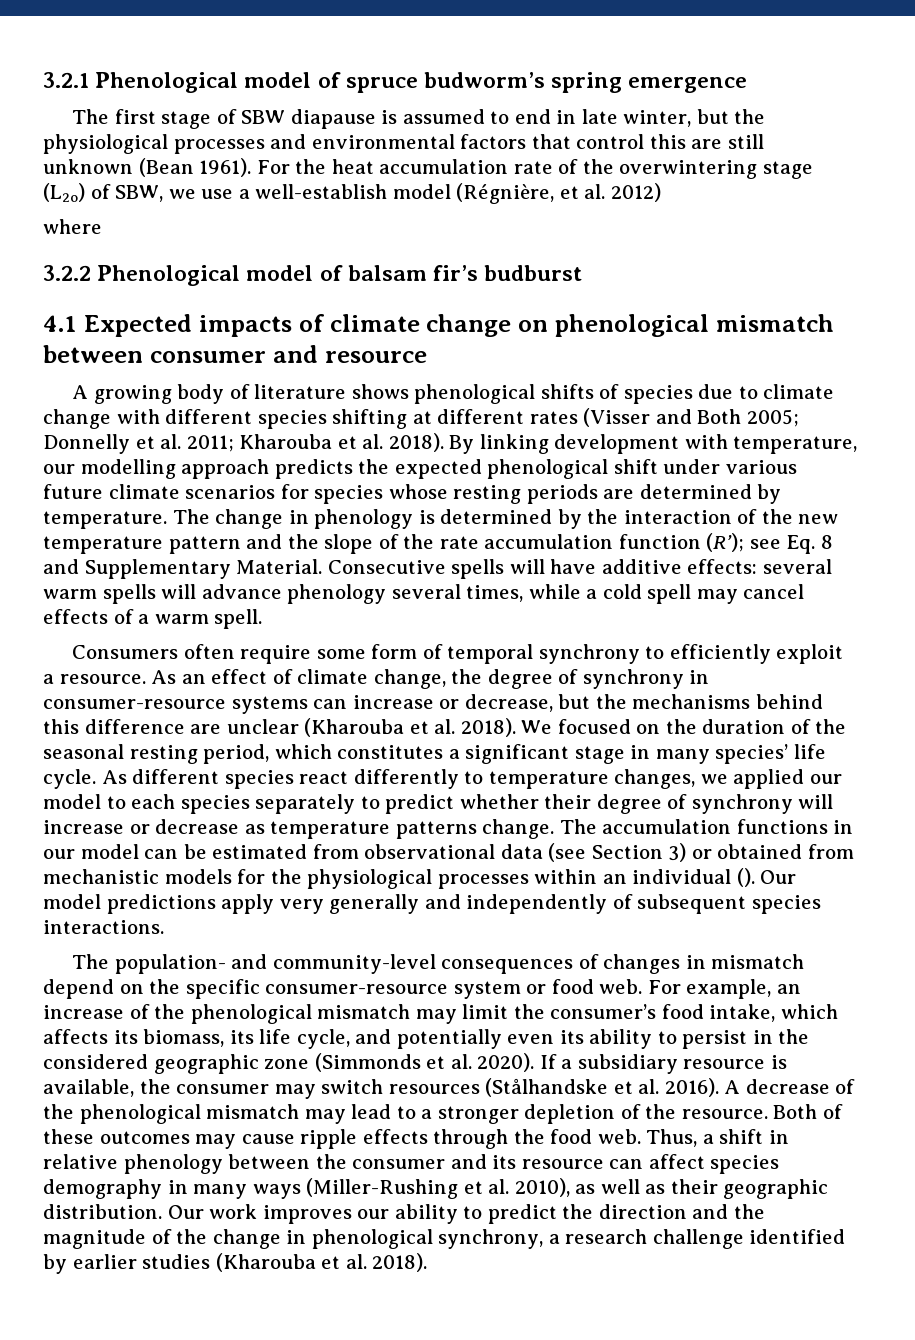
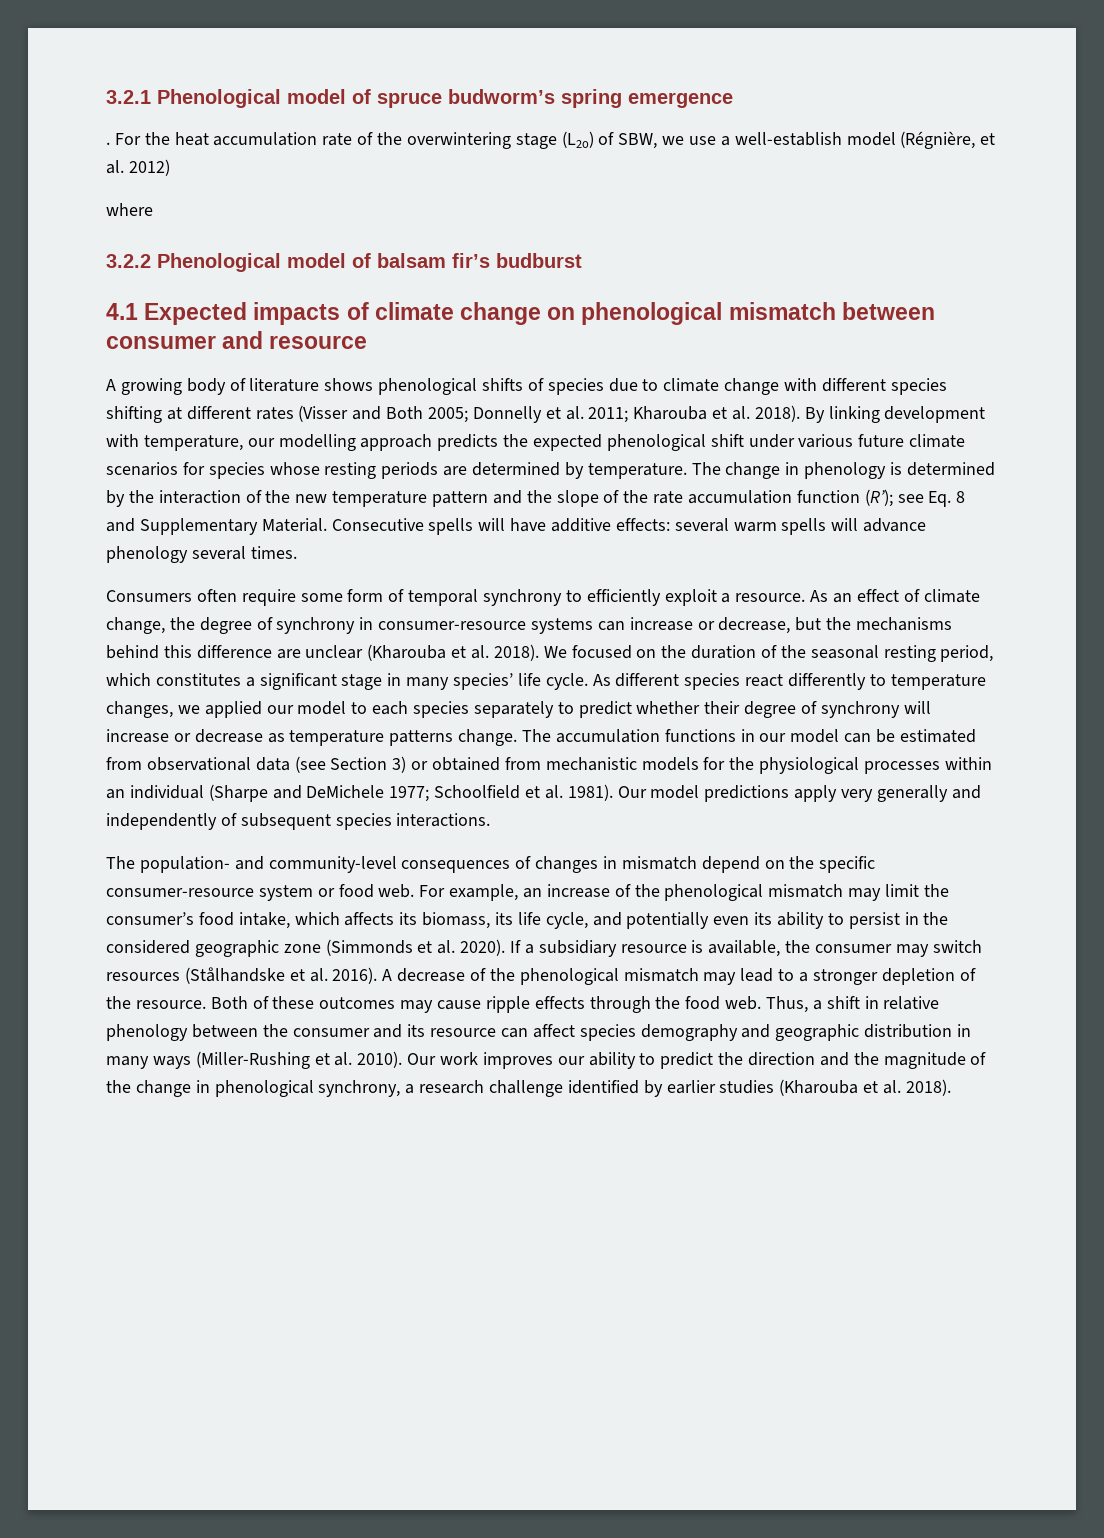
[71,109,766,129] [43,134,764,154] [43,158,252,177] The first stage of SBW diapause is assumed to end in late winter, but the physiological processes and environmental factors that control this are still unknown (Bean 1961). -> [106,142,110,145] .
[466,584,805,604] [43,609,263,629] times, while a cold spell may cancel effects of a warm spell. -> [250,546,297,559] times.
[736,868,755,887] (). -> [208,784,613,802] (Sharpe and DeMichele 1977; Schoolfield et al. 1981).
(162, 1189) none -> [741,1024,953,1041] and geographic distribution
[514,1178,829,1199] [43,1204,162,1219] 2010), as well as their geographic distribution. -> [357,1051,403,1068] 2010).

